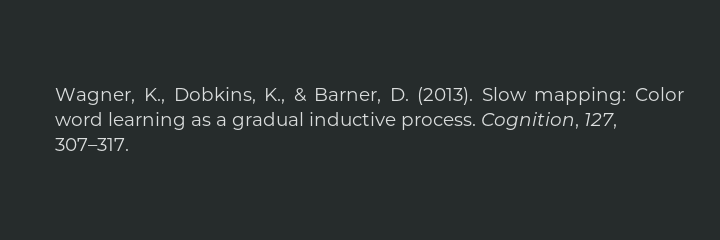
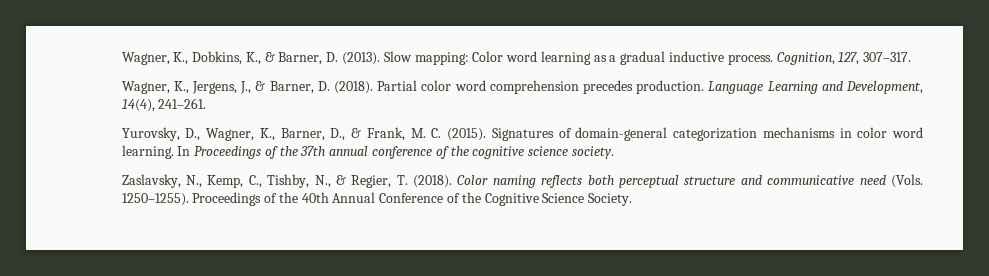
(130, 144) none -> [121,80,924,94] [121,98,207,112] [121,127,923,141] [121,145,614,159] [121,174,923,188] [121,192,633,206] // Wagner, K., Jergens, J., & Barner, D. (2018). Partial color word comprehension precedes production. Language Learning and Development, 14(4), 241–261. // Yurovsky, D., Wagner, K., Barner, D., & Frank, M. C. (2015). Signatures of domain-general categorization mechanisms in color word learning. In Proceedings of the 37th annual conference of the cognitive science society. // Zaslavsky, N., Kemp, C., Tishby, N., & Regier, T. (2018). Color naming reflects both perceptual structure and communicative need (Vols. 1250–1255). Proceedings of the 40th Annual Conference of the Cognitive Science Society.

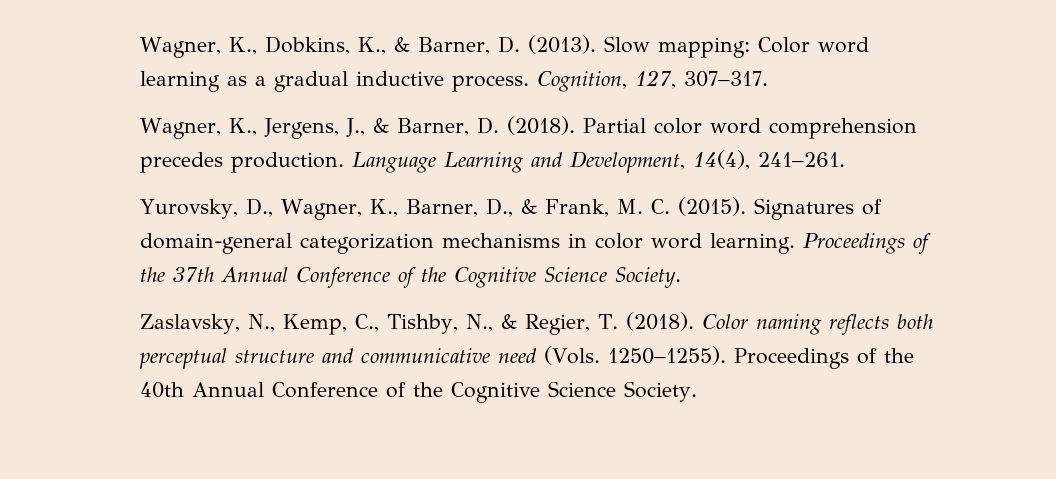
[177,146,191,156] In -> (795, 243) none
[329,146,614,159] annual conference of the cognitive science society. -> [220,267,681,288] Annual Conference of the Cognitive Science Society.

